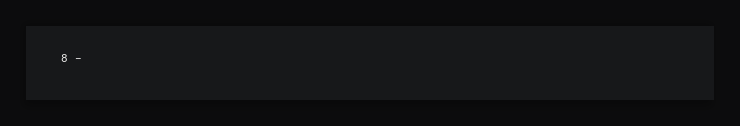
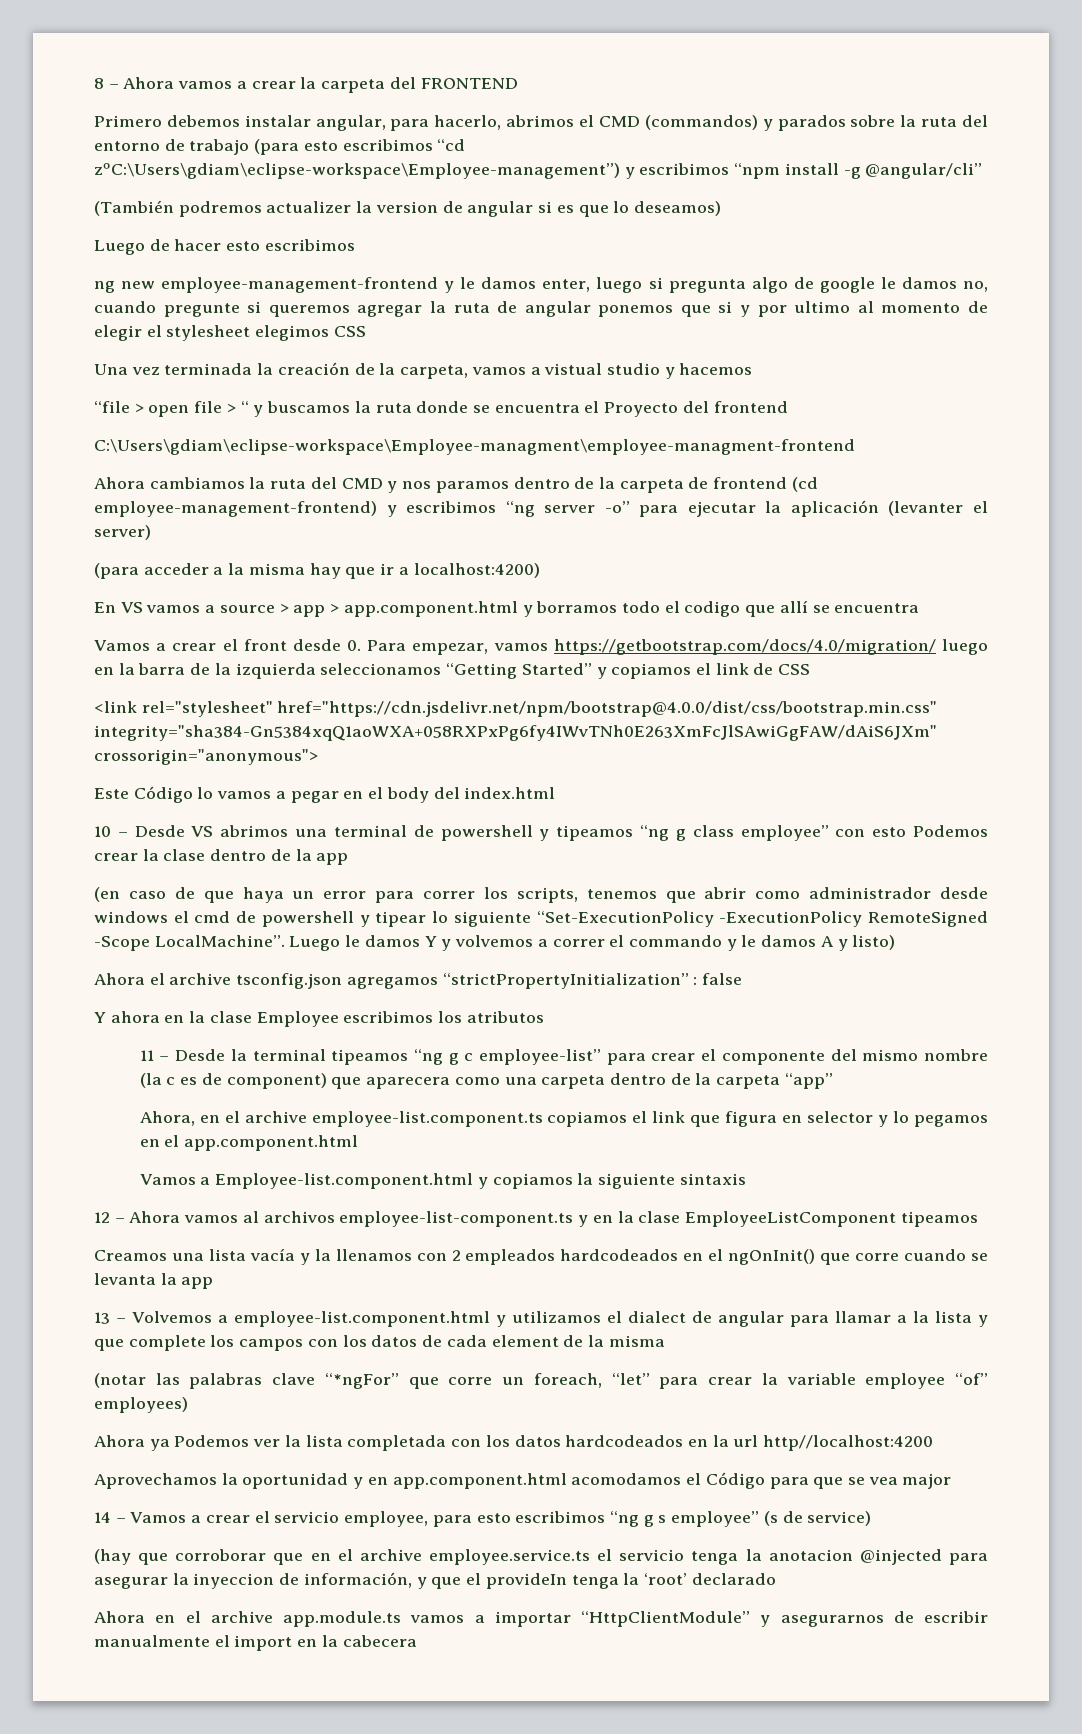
(82, 60) none -> [123,77,518,93] [94,115,989,131] [94,139,466,155] [94,163,983,179] [94,200,721,217] [94,239,355,255] [94,277,989,293] [94,301,989,317] [94,325,366,341] [94,362,753,379] [94,401,788,417] [94,439,855,455] [94,477,818,493] [94,500,988,517] [94,525,151,540] [94,563,540,579] [94,600,920,617] [94,639,988,655] [94,663,811,679] [94,701,938,717] [94,725,937,741] [94,749,318,765] [94,786,556,803] [94,825,989,841] [94,849,349,865] [94,887,988,903] [94,911,989,927] [94,935,896,951] [94,973,743,989] [94,1011,544,1027] [139,1049,988,1065] [139,1073,833,1089] [139,1111,988,1127] [139,1135,359,1151] [139,1173,746,1189] [94,1211,978,1227] [94,1248,989,1265] [94,1273,214,1289] [94,1311,988,1327] [94,1335,665,1351] [94,1373,989,1389] [94,1397,188,1413] [94,1435,934,1451] [94,1472,952,1489] [94,1511,872,1527] [94,1549,988,1565] [94,1572,776,1589] [94,1611,988,1627] [94,1635,417,1651] Ahora vamos a crear la carpeta del FRONTEND // Primero debemos instalar angular, para hacerlo, abrimos el CMD (commandos) y parados sobre la ruta del entorno de trabajo (para esto escribimos “cd zºC:\Users\gdiam\eclipse-workspace\Employee-management”) y escribimos “npm install -g @angular/cli” // (También podremos actualizer la version de angular si es que lo deseamos) // Luego de hacer esto escribimos // ng new employee-management-frontend y le damos enter, luego si pregunta algo de google le damos no, cuando pregunte si queremos agregar la ruta de angular ponemos que si y por ultimo al momento de elegir el stylesheet elegimos CSS // Una vez terminada la creación de la carpeta, vamos a vistual studio y hacemos // “file > open file > “ y buscamos la ruta donde se encuentra el Proyecto del frontend // C:\Users\gdiam\eclipse-workspace\Employee-managment\employee-managment-frontend // Ahora cambiamos la ruta del CMD y nos paramos dentro de la carpeta de frontend (cd employee-management-frontend) y escribimos “ng server -o” para ejecutar la aplicación (levanter el server) // (para acceder a la misma hay que ir a localhost:4200) // En VS vamos a source > app > app.component.html y borramos todo el codigo que allí se encuentra // Vamos a crear el front desde 0. Para empezar, vamos https://getbootstrap.com/docs/4.0/migration/ luego en la barra de la izquierda seleccionamos “Getting Started” y copiamos el link de CSS // <link rel="stylesheet" href="https://cdn.jsdelivr.net/npm/bootstrap@4.0.0/dist/css/bootstrap.min.css" integrity="sha384-Gn5384xqQ1aoWXA+058RXPxPg6fy4IWvTNh0E263XmFcJlSAwiGgFAW/dAiS6JXm" crossorigin="anonymous"> // Este Código lo vamos a pegar en el body del index.html // 10 – Desde VS abrimos una terminal de powershell y tipeamos “ng g class employee” con esto Podemos crear la clase dentro de la app // (en caso de que haya un error para correr los scripts, tenemos que abrir como administrador desde windows el cmd de powershell y tipear lo siguiente “Set-ExecutionPolicy -ExecutionPolicy RemoteSigned -Scope LocalMachine”. Luego le damos Y y volvemos a correr el commando y le damos A y listo) // Ahora el archive tsconfig.json agregamos “strictPropertyInitialization” : false // Y ahora en la clase Employee escribimos los atributos // 11 – Desde la terminal tipeamos “ng g c employee-list” para crear el componente del mismo nombre (la c es de component) que aparecera como una carpeta dentro de la carpeta “app” // Ahora, en el archive employee-list.component.ts copiamos el link que figura en selector y lo pegamos en el app.component.html // Vamos a Employee-list.component.html y copiamos la siguiente sintaxis // 12 – Ahora vamos al archivos employee-list-component.ts y en la clase EmployeeListComponent tipeamos // Creamos una lista vacía y la llenamos con 2 empleados hardcodeados en el ngOnInit() que corre cuando se levanta la app // 13 – Volvemos a employee-list.component.html y utilizamos el dialect de angular para llamar a la lista y que complete los campos con los datos de cada element de la misma // (notar las palabras clave “*ngFor” que corre un foreach, “let” para crear la variable employee “of” employees) // Ahora ya Podemos ver la lista completada con los datos hardcodeados en la url http//localhost:4200 // Aprovechamos la oportunidad y en app.component.html acomodamos el Código para que se vea major // 14 – Vamos a crear el servicio employee, para esto escribimos “ng g s employee” (s de service) // (hay que corroborar que en el archive employee.service.ts el servicio tenga la anotacion @injected para asegurar la inyeccion de información, y que el provideIn tenga la ‘root’ declarado // Ahora en el archive app.module.ts vamos a importar “HttpClientModule” y asegurarnos de escribir manualmente el import en la cabecera

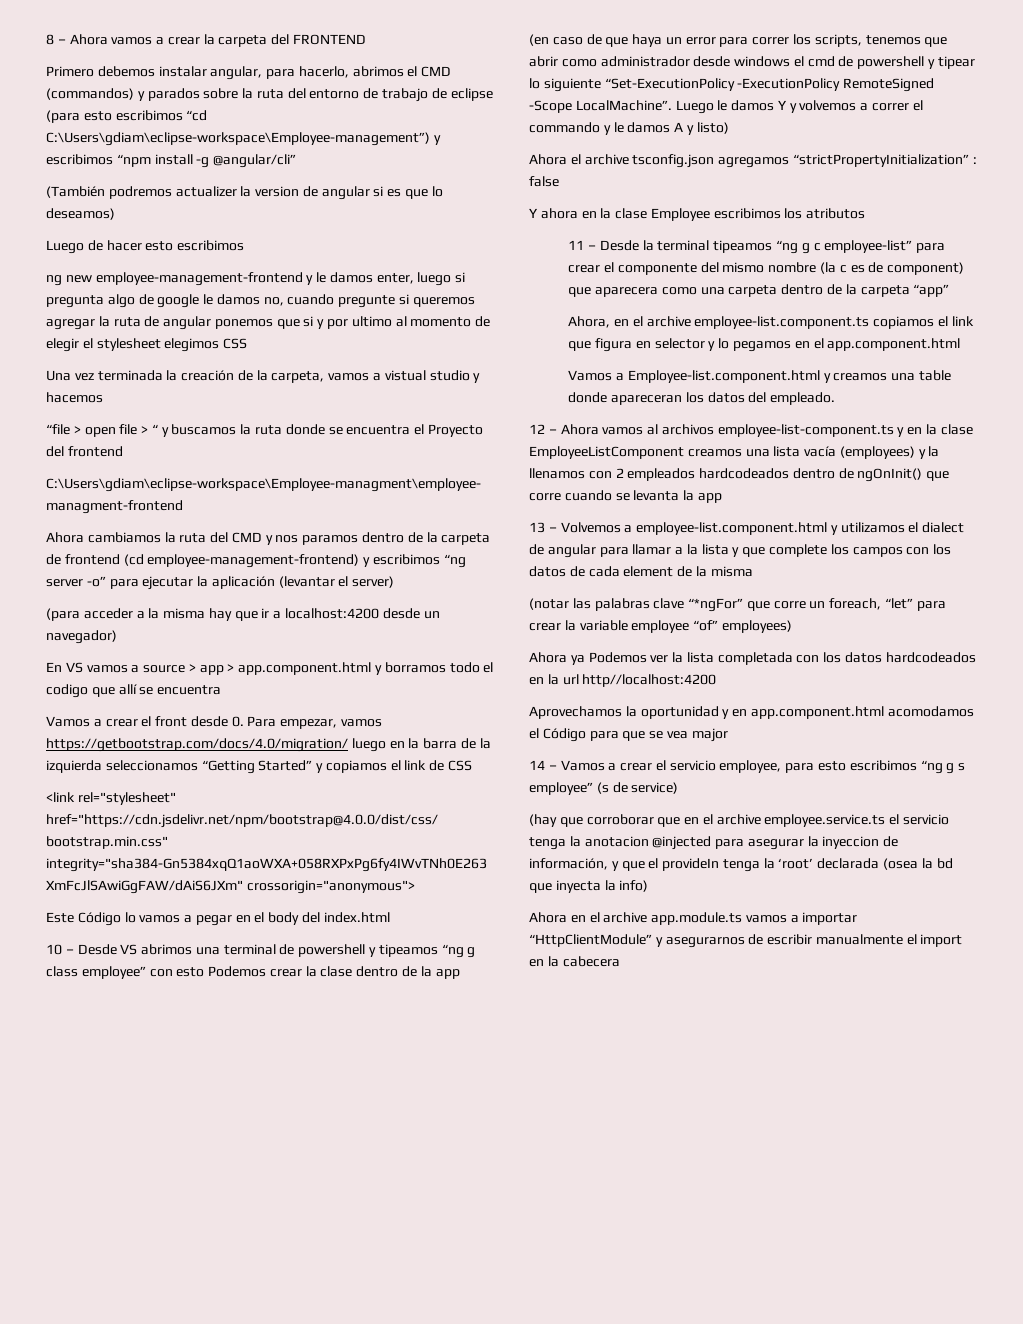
(250, 147) none -> [431,88,493,101] de eclipse
[94,163,620,179] zºC:\Users\gdiam\eclipse-workspace\Employee-management”) -> [46,132,430,146] C:\Users\gdiam\eclipse-workspace\Employee-management”)
[888,501,964,516] (levanter -> [278,576,335,588] (levantar
[413,563,540,578] localhost:4200) -> [285,608,440,619] [46,630,117,644] localhost:4200 desde un navegador)
[492,1173,746,1189] copiamos la siguiente sintaxis -> [833,370,951,381] [568,392,836,405] creamos una table donde apareceran los datos del empleado.
[900,1211,978,1227] [94,1250,167,1261] tipeamos // Creamos -> [687,449,742,457] creamos
(295, 1254) none -> [839,446,915,459] (employees)
[683,1249,724,1261] en el -> [792,468,854,479] dentro de
[691,1573,776,1585] declarado -> [817,858,953,870] [529,880,649,893] declarada (osea la bd que inyecta la info)

